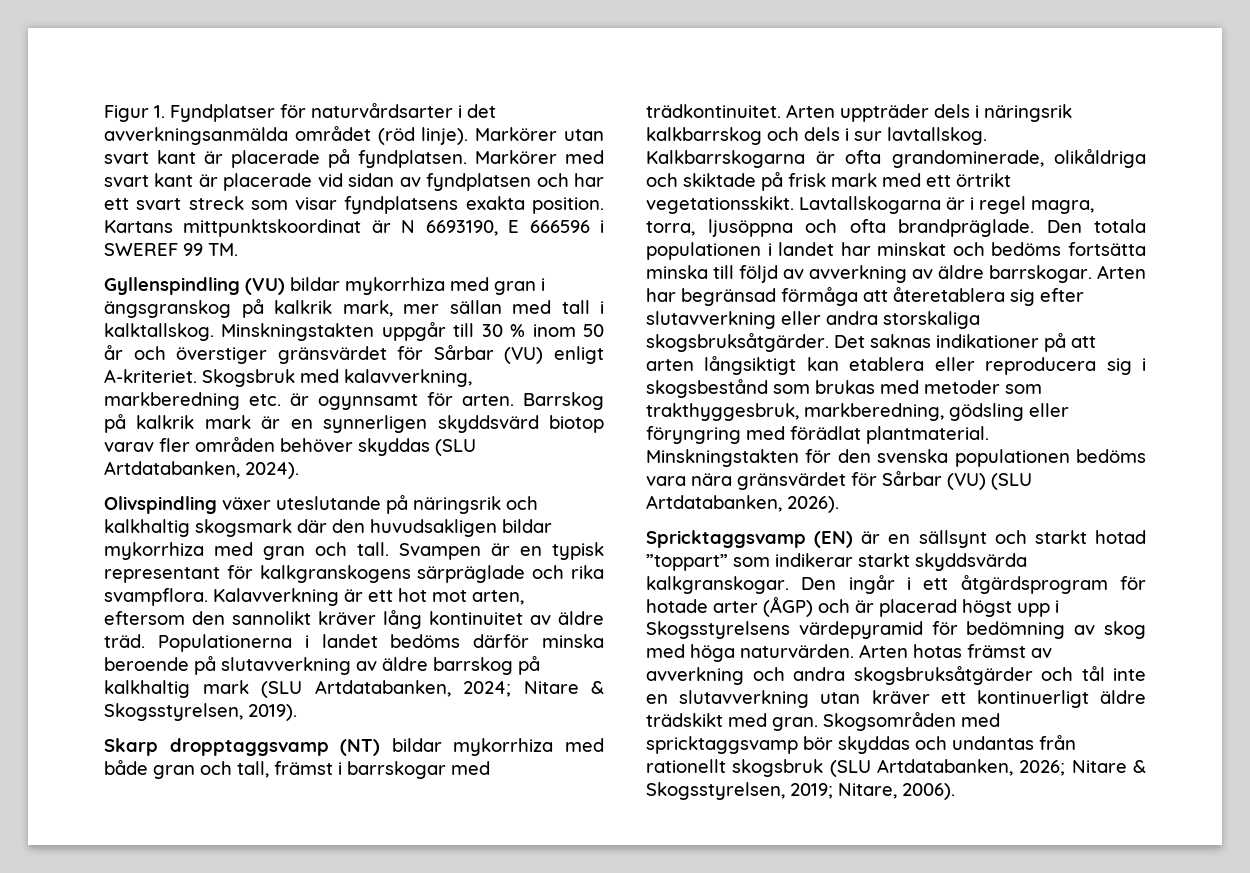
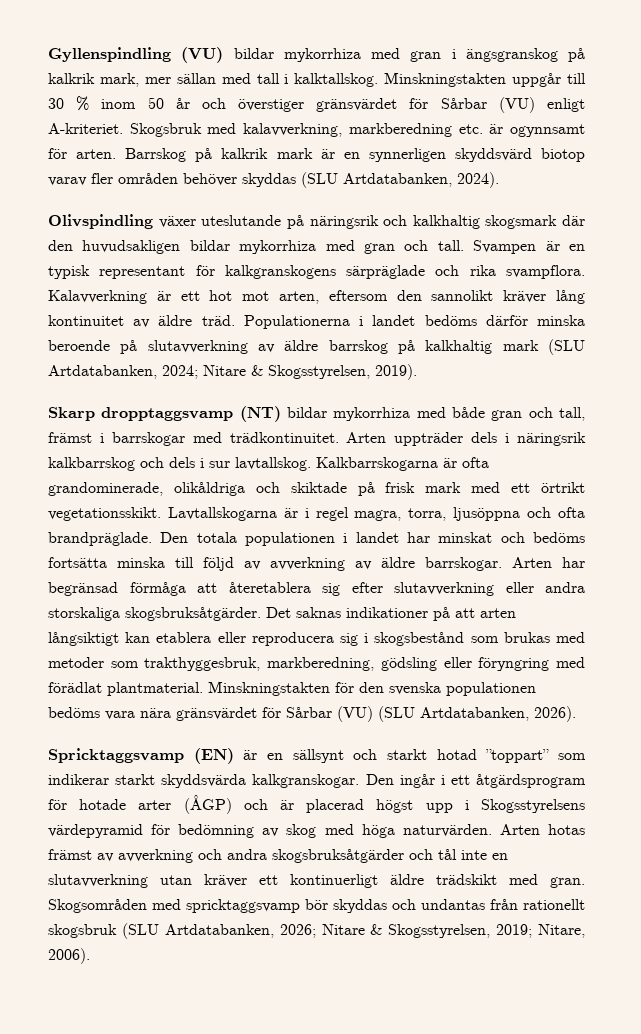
[104,103,496,122] [104,126,604,145] [104,149,604,168] [104,173,604,191] [104,196,604,214] [104,219,605,237] [104,243,238,256] Figur 1. Fyndplatser för naturvårdsarter i det avverkningsanmälda området (röd linje). Markörer utan svart kant är placerade på fyndplatsen. Markörer med svart kant är placerade vid sidan av fyndplatsen och har ett svart streck som visar fyndplatsens exakta position. Kartans mittpunktskoordinat är N 6693190, E 666596 i SWEREF 99 TM. // -> (48, 54) none

